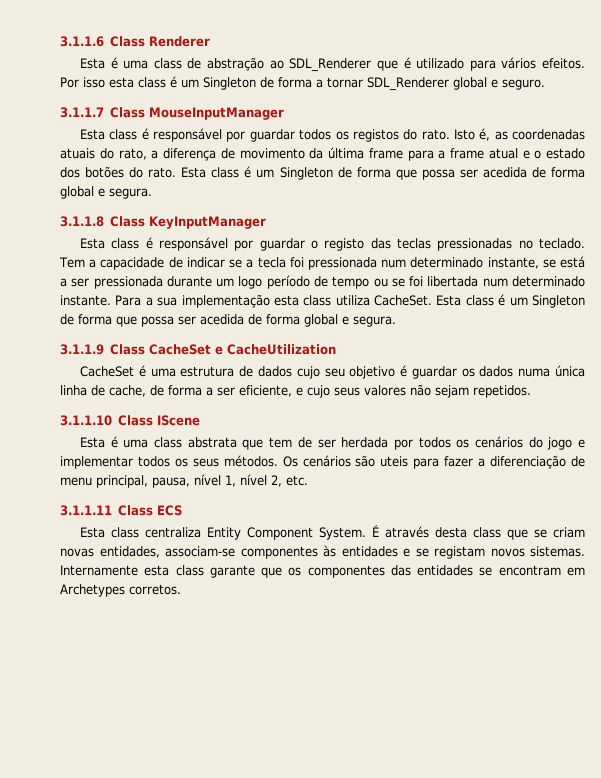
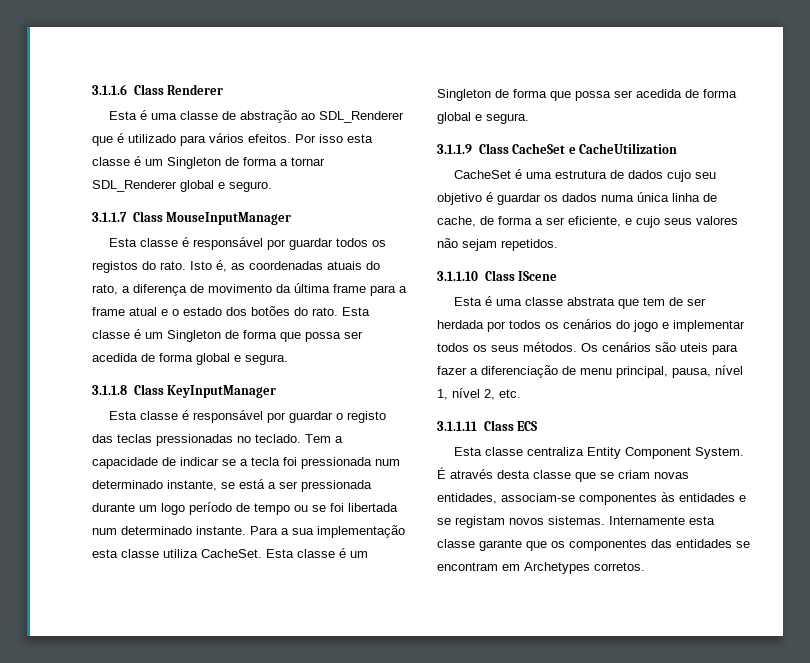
[153,58,182,69] class -> [180,111,219,120] classe
[138,77,166,88] class -> [92,157,130,166] classe
[109,129,138,140] class -> [140,238,179,247] classe
[211,167,240,178] class -> [92,330,130,339] classe
[111,238,140,249] class -> [140,411,179,420] classe
[303,295,332,306] class -> [121,549,159,558] classe
[465,295,494,306] class -> [297,549,335,558] classe
[154,437,183,448] class -> [525,297,564,306] classe
[111,527,140,538] class -> [485,447,524,456] classe
[473,527,502,538] class -> [533,470,571,479] classe
[175,565,204,576] class -> [437,539,475,548] classe

